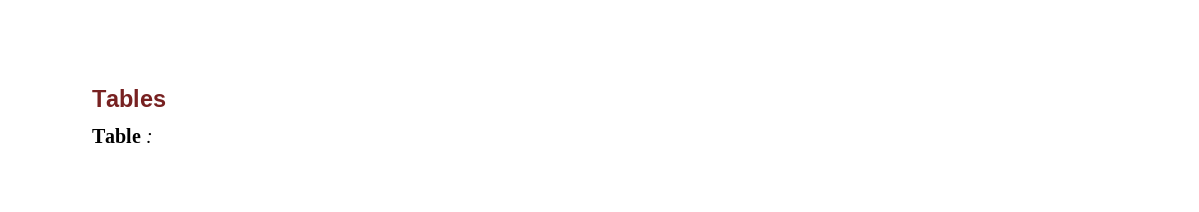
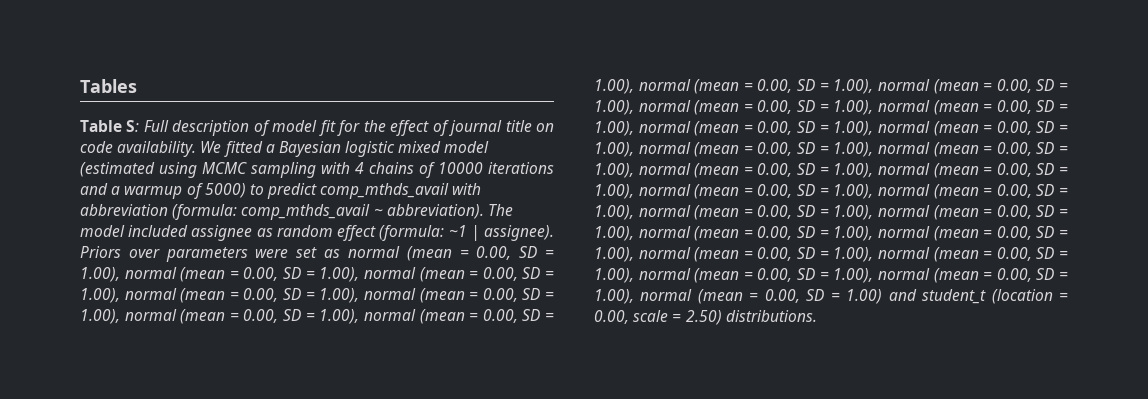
[146,133,154,143] : -> [126,120,554,136] [80,141,490,157] [80,162,554,178] [80,183,482,199] [80,204,513,220] [80,225,554,241] [80,246,554,262] [80,267,555,282] [80,288,555,303] [80,309,555,324] [594,79,1068,94] [594,100,1068,115] [594,121,1068,136] [594,142,1068,157] [594,163,1068,178] [594,184,1068,199] [594,205,1068,220] [594,226,1068,241] [594,247,1068,262] [594,268,1068,283] [594,289,1068,304] [594,310,817,325] S: Full description of model fit for the effect of journal title on code availability. We fitted a Bayesian logistic mixed model (estimated using MCMC sampling with 4 chains of 10000 iterations and a warmup of 5000) to predict comp_mthds_avail with abbreviation (formula: comp_mthds_avail ~ abbreviation). The model included assignee as random effect (formula: ~1 | assignee). Priors over parameters were set as normal (mean = 0.00, SD = 1.00), normal (mean = 0.00, SD = 1.00), normal (mean = 0.00, SD = 1.00), normal (mean = 0.00, SD = 1.00), normal (mean = 0.00, SD = 1.00), normal (mean = 0.00, SD = 1.00), normal (mean = 0.00, SD = 1.00), normal (mean = 0.00, SD = 1.00), normal (mean = 0.00, SD = 1.00), normal (mean = 0.00, SD = 1.00), normal (mean = 0.00, SD = 1.00), normal (mean = 0.00, SD = 1.00), normal (mean = 0.00, SD = 1.00), normal (mean = 0.00, SD = 1.00), normal (mean = 0.00, SD = 1.00), normal (mean = 0.00, SD = 1.00), normal (mean = 0.00, SD = 1.00), normal (mean = 0.00, SD = 1.00), normal (mean = 0.00, SD = 1.00), normal (mean = 0.00, SD = 1.00), normal (mean = 0.00, SD = 1.00), normal (mean = 0.00, SD = 1.00), normal (mean = 0.00, SD = 1.00), normal (mean = 0.00, SD = 1.00), normal (mean = 0.00, SD = 1.00), normal (mean = 0.00, SD = 1.00), normal (mean = 0.00, SD = 1.00), normal (mean = 0.00, SD = 1.00) and student_t (location = 0.00, scale = 2.50) distributions.

